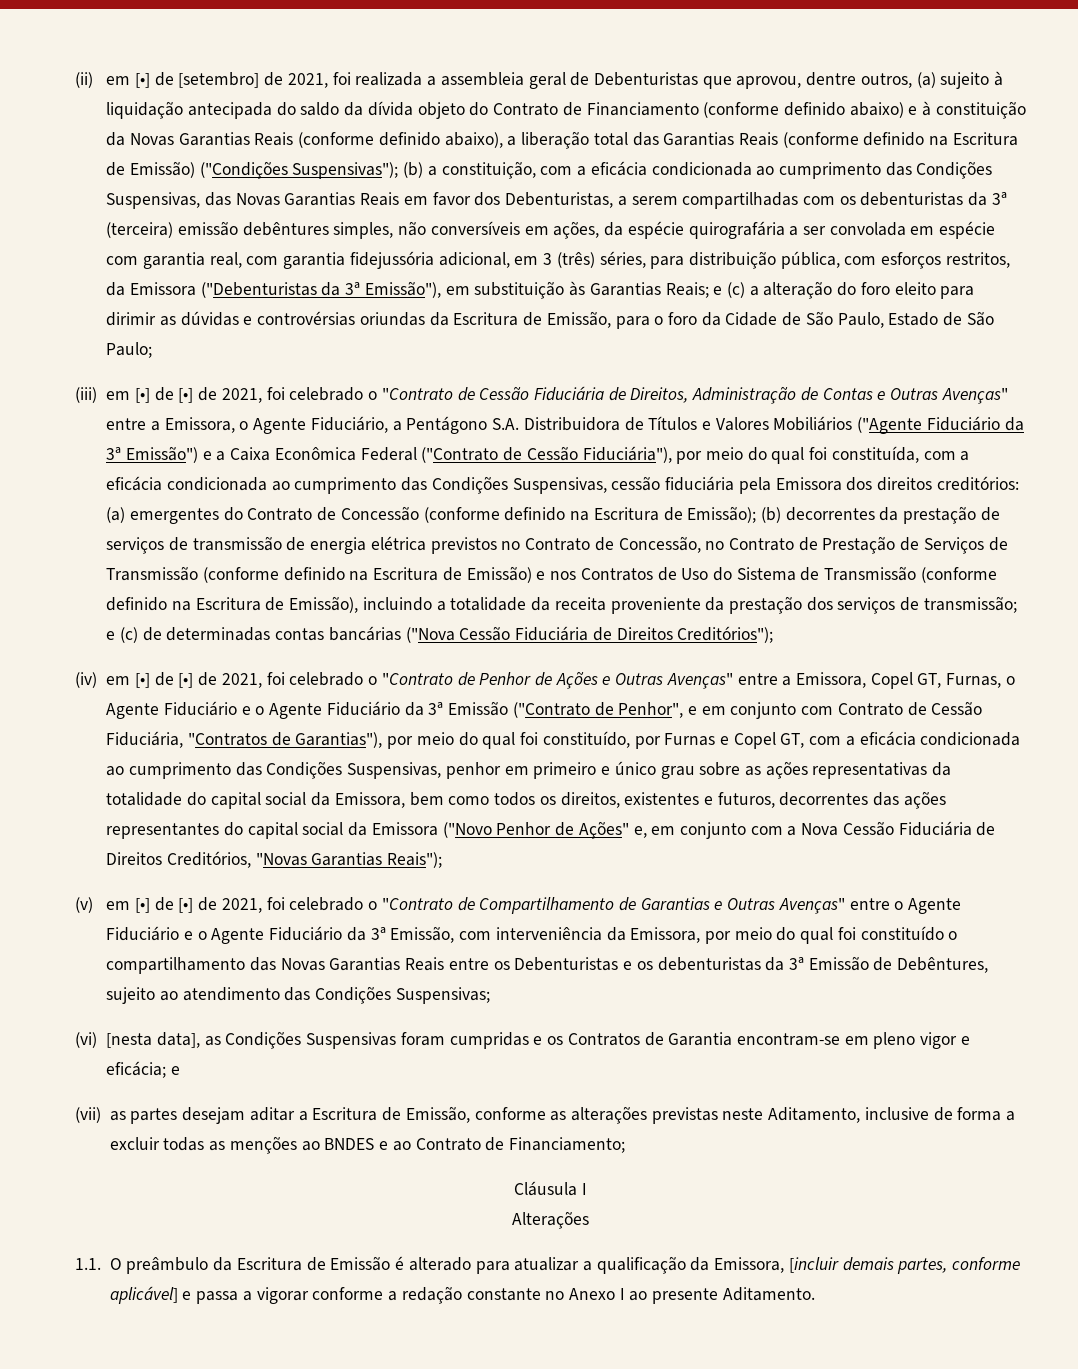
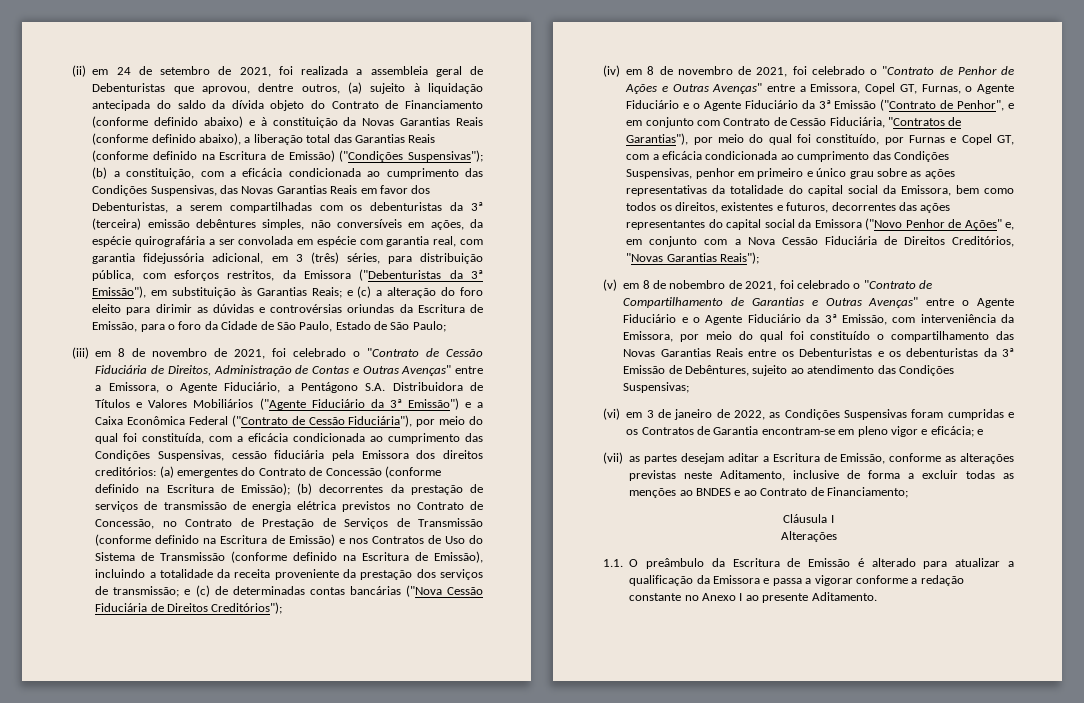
[134,72,260,88] [•] de [setembro] -> [116,66,210,75] 24 de setembro
[134,387,194,403] [•] de [•] -> [118,348,208,357] 8 de novembro
[134,672,194,688] [•] de [•] -> [647,66,733,75] 8 de novembro
[134,897,194,913] [•] de [•] -> [642,280,726,289] 8 de nobembro
[106,1032,200,1048] [nesta data], -> [626,409,765,420] em 3 de janeiro de 2022,
[714,1257,1021,1274] [109,1286,178,1304] Emissora, [incluir demais partes, conforme aplicável] -> [713,575,760,584] Emissora

